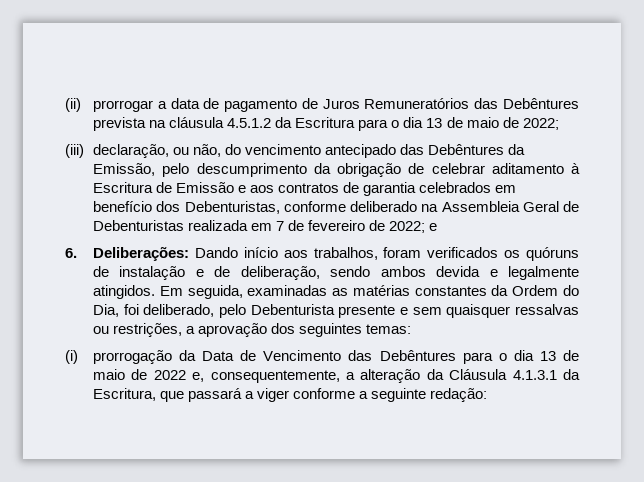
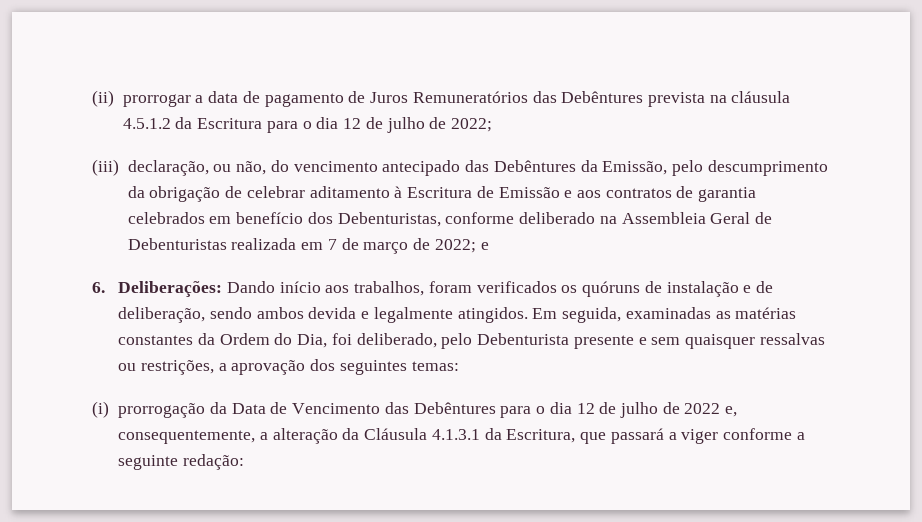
[426,117,499,128] 13 de maio -> [343,117,425,133] 12 de julho
[308,220,366,231] fevereiro -> [363,242,409,254] março
[539,350,580,361] [93,369,126,380] 13 de maio -> [576,402,658,418] 12 de julho

